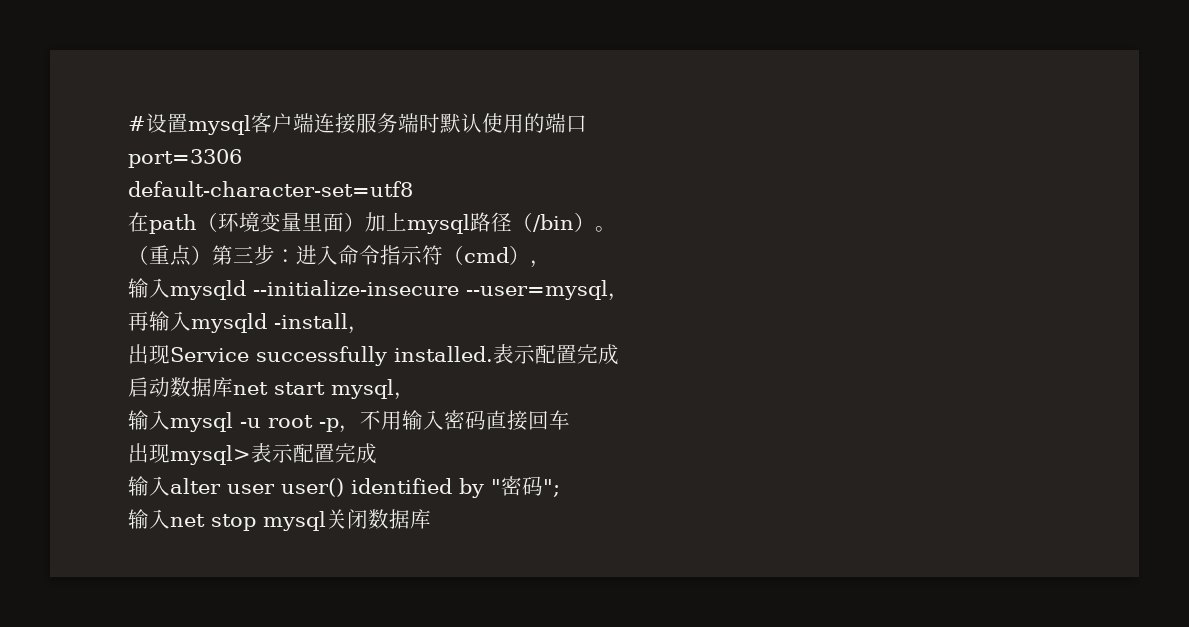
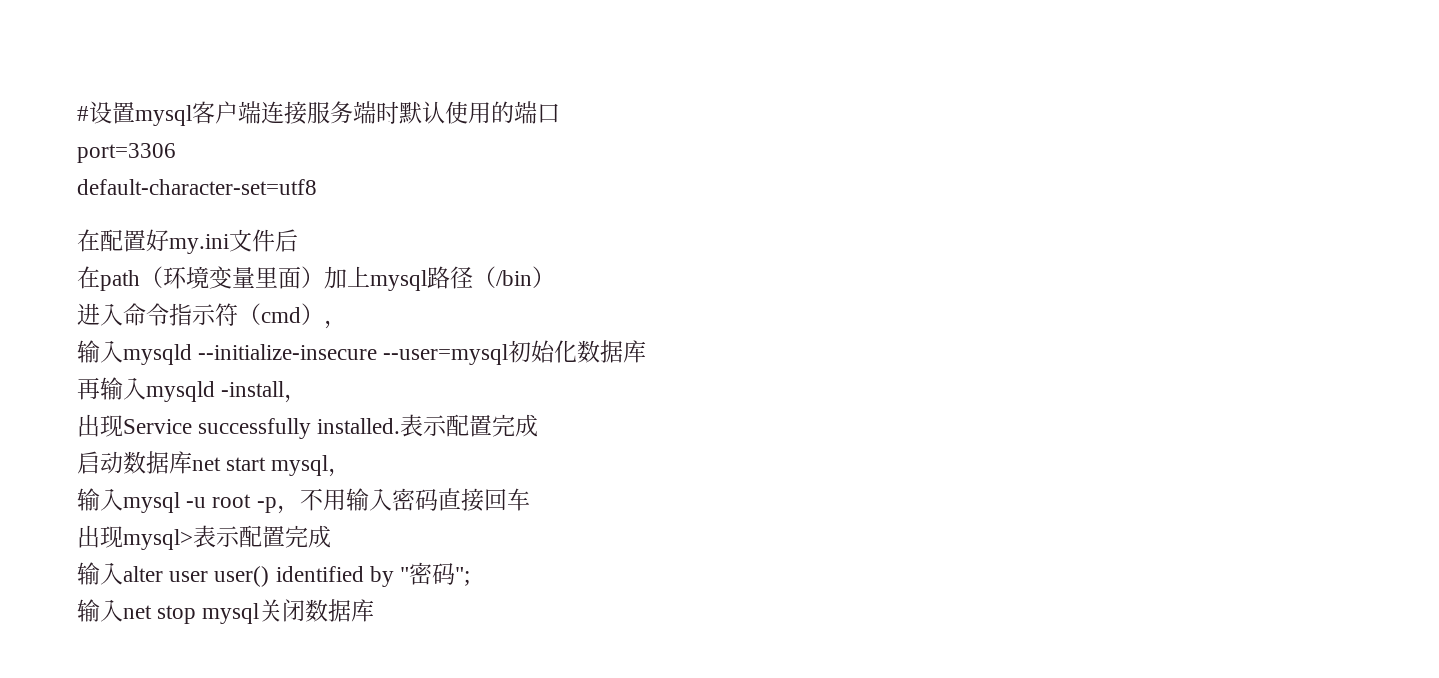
(413, 189) none -> [77,229,298,254] // 在配置好my.ini文件后
[595,226,616,232] [128,245,296,266] 。 // （重点）第三步： -> (555, 277) //
[608,293,629,301] ， -> [508,340,647,363] 初始化数据库

